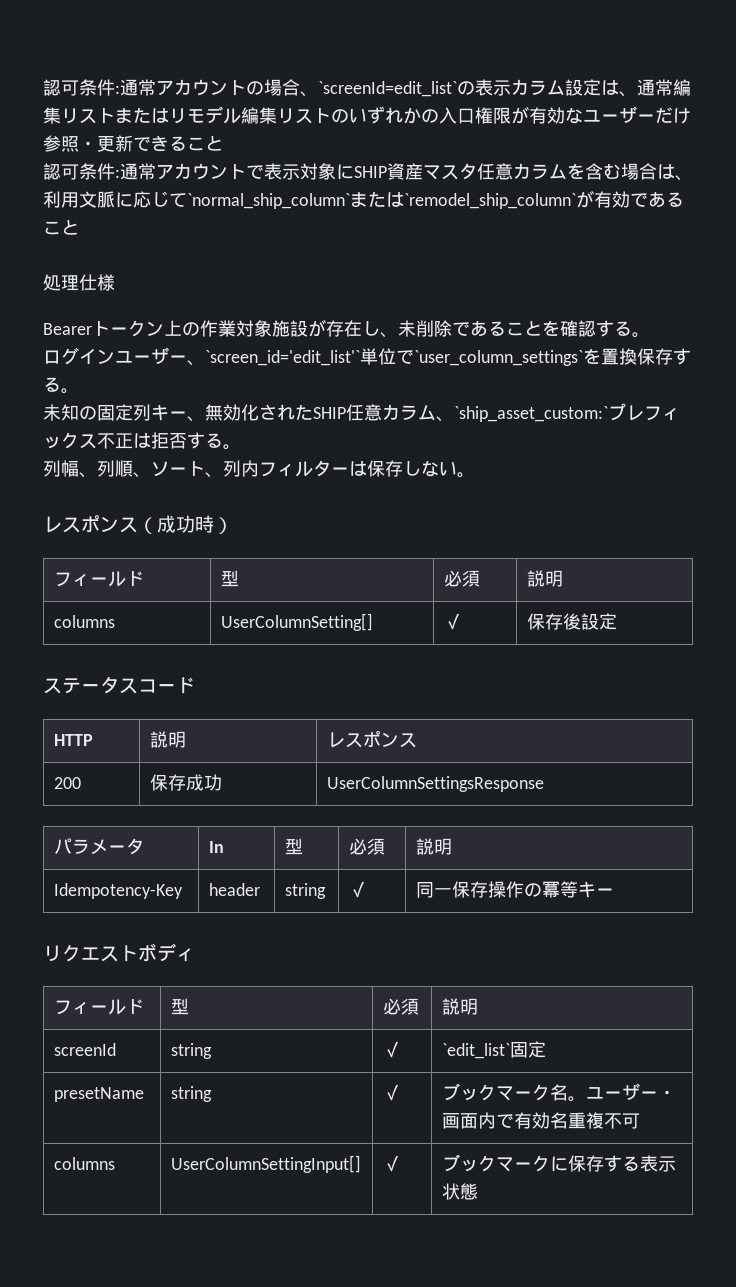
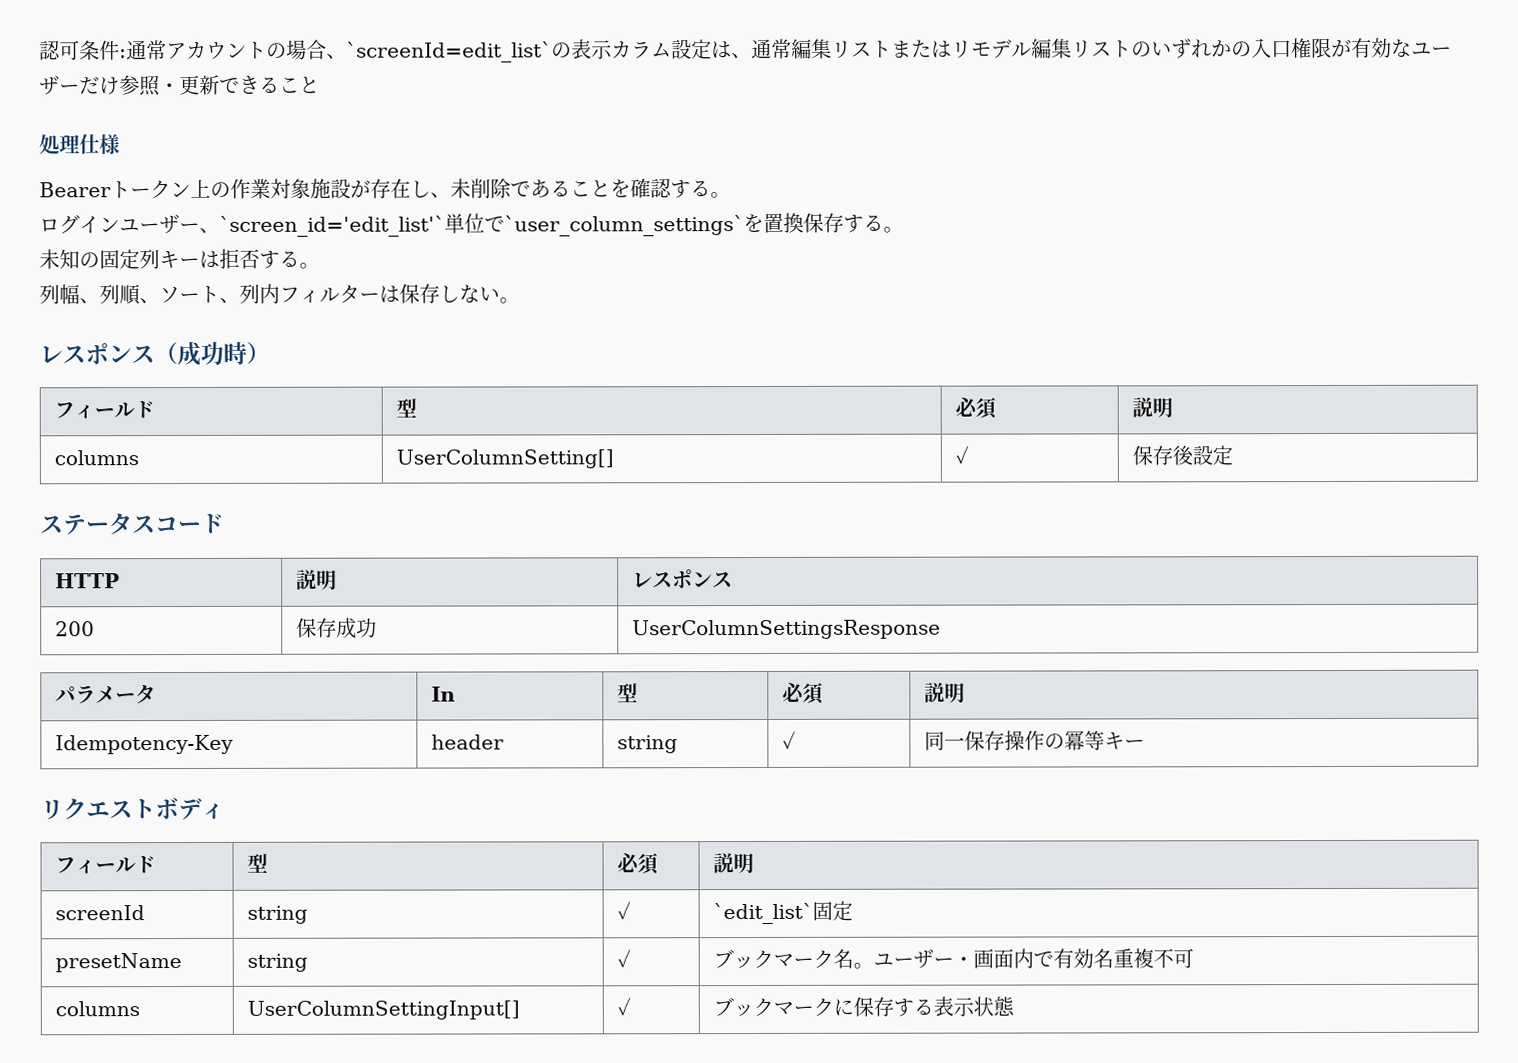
[43,163,693,181] [43,190,684,209] [43,219,79,235] // 認可条件:通常アカウントで表示対象にSHIP資産マスタ任意カラムを含む場合は、利用文脈に応じて`normal_ship_column`または`remodel_ship_column`が有効であること -> (320, 85) none
[187,403,680,422] [43,432,133,449] 、無効化されたSHIP任意カラム、`ship_asset_custom:`プレフィックス不正 -> (200, 262) none

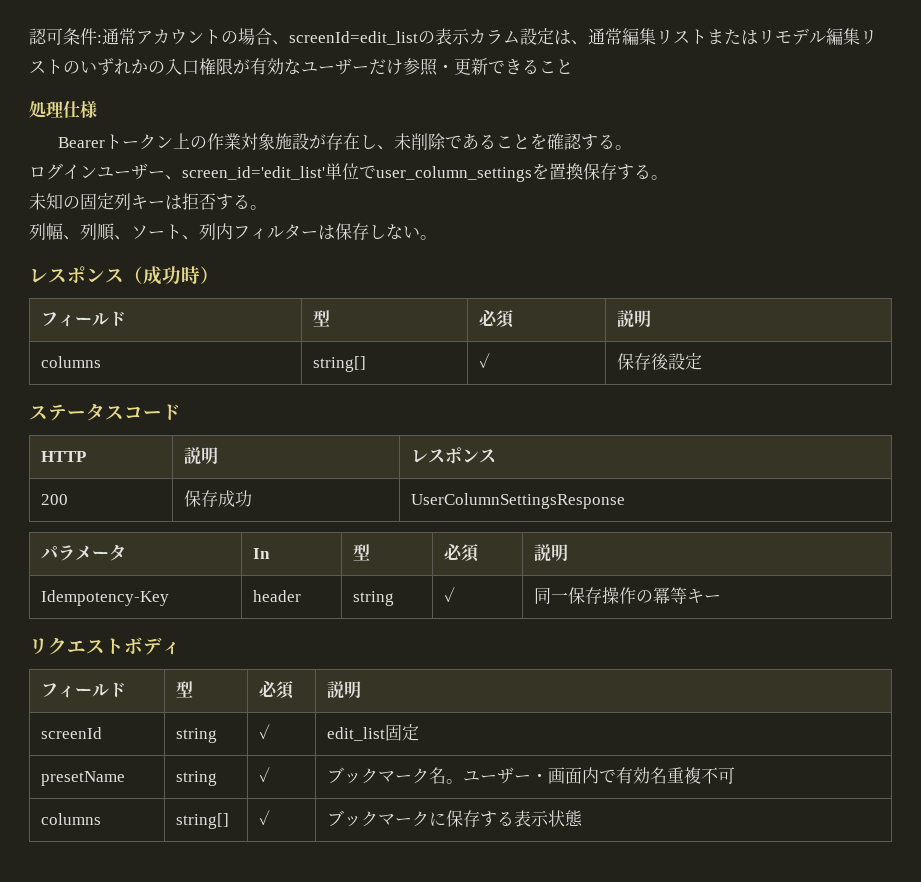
[346,41,552,63] `screenId=edit_list` -> [289,31,418,45] screenId=edit_list
[219,213,744,237] `screen_id='edit_list'`単位で`user_column_settings` -> [182,163,532,182] screen_id='edit_list'単位でuser_column_settings
[396,449,615,469] UserColumnSetting[] -> [312,356,366,372] string[]
[713,902,814,925] `edit_list` -> [326,727,385,741] edit_list
[247,1000,521,1020] UserColumnSettingInput[] -> [175,813,229,829] string[]

